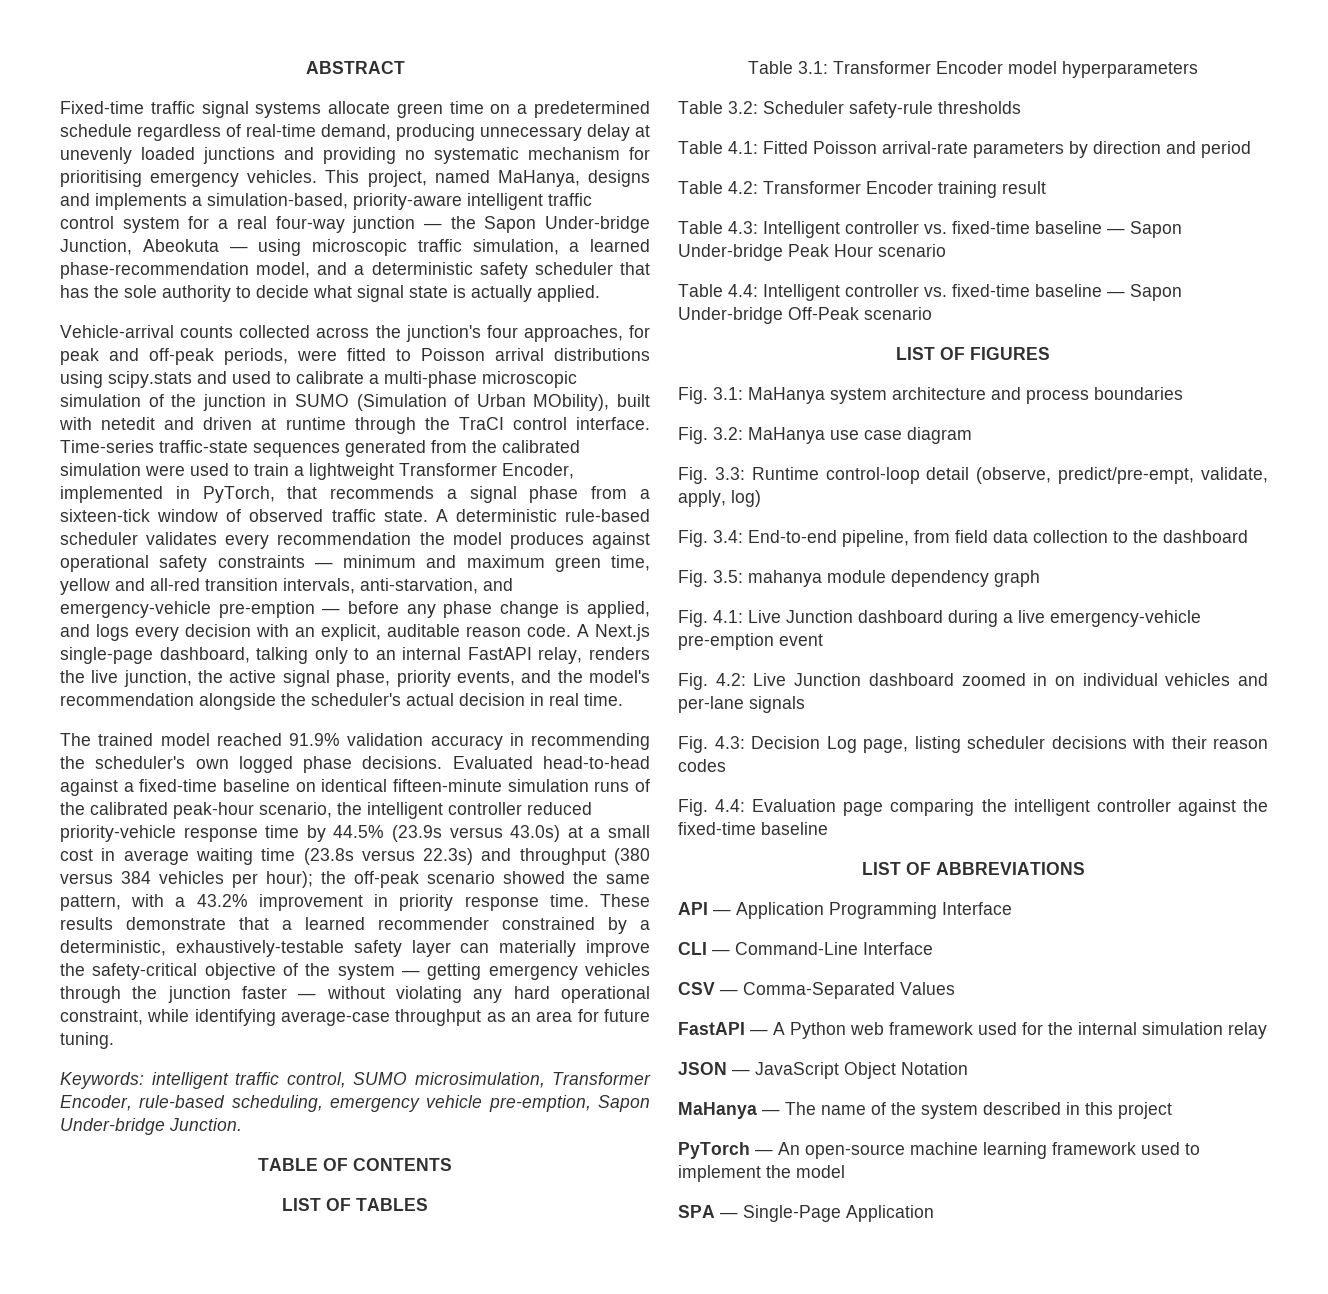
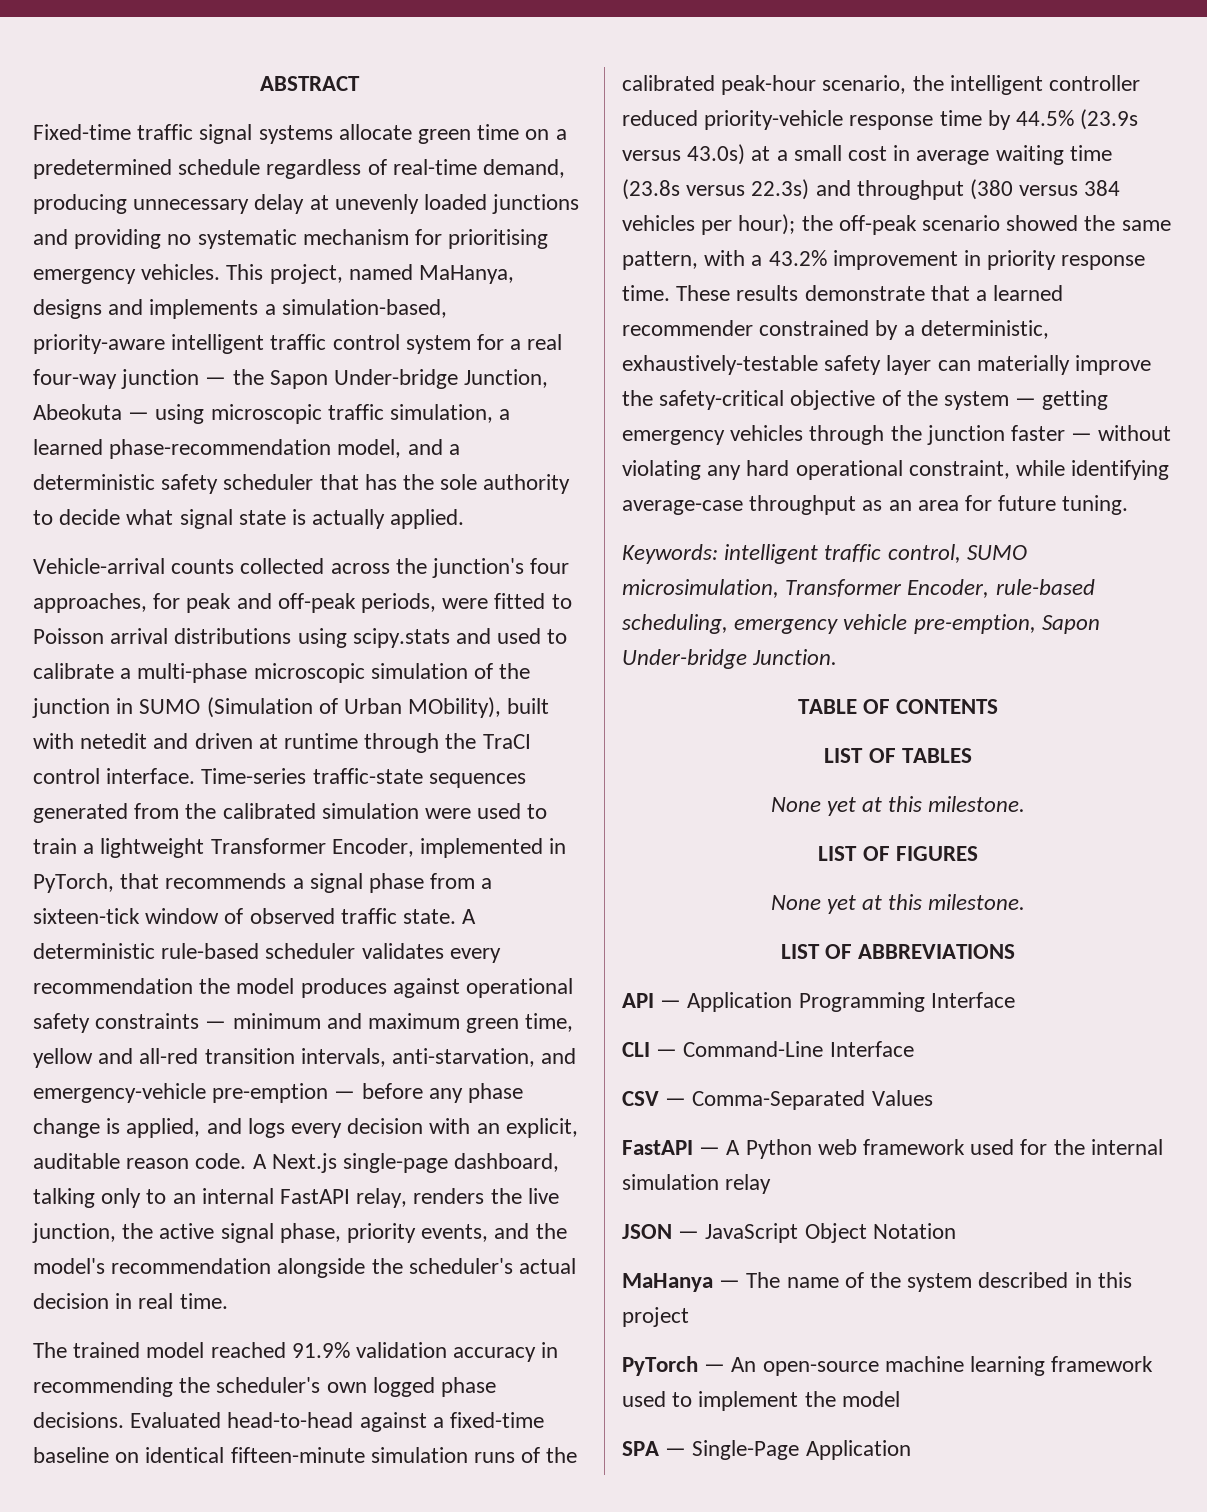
[748,61,1198,78] [678,101,1021,118] [678,141,1251,158] [678,181,1046,198] [678,221,1182,238] [678,244,946,261] [678,284,1182,301] [678,307,932,324] [896,347,1050,360] [678,387,1183,404] [678,427,972,444] [678,467,1268,484] [678,490,761,507] [678,530,1248,547] [678,570,1040,587] [678,610,1201,627] [678,633,823,650] [678,673,1268,690] [678,696,805,713] [678,736,1268,753] [678,759,726,772] [678,799,1268,816] [678,822,828,835] Table 3.1: Transformer Encoder model hyperparameters // Table 3.2: Scheduler safety-rule thresholds // Table 4.1: Fitted Poisson arrival-rate parameters by direction and period // Table 4.2: Transformer Encoder training result // Table 4.3: Intelligent controller vs. fixed-time baseline — Sapon Under-bridge Peak Hour scenario // Table 4.4: Intelligent controller vs. fixed-time baseline — Sapon Under-bridge Off-Peak scenario // LIST OF FIGURES // Fig. 3.1: MaHanya system architecture and process boundaries // Fig. 3.2: MaHanya use case diagram // Fig. 3.3: Runtime control-loop detail (observe, predict/pre-empt, validate, apply, log) // Fig. 3.4: End-to-end pipeline, from field data collection to the dashboard // Fig. 3.5: mahanya module dependency graph // Fig. 4.1: Live Junction dashboard during a live emergency-vehicle pre-emption event // Fig. 4.2: Live Junction dashboard zoomed in on individual vehicles and per-lane signals // Fig. 4.3: Decision Log page, listing scheduler decisions with their reason codes // Fig. 4.4: Evaluation page comparing the intelligent controller against the fixed-time baseline -> [770,796,1026,816] [818,846,978,861] [770,894,1026,914] None yet at this milestone. // LIST OF FIGURES // None yet at this milestone.

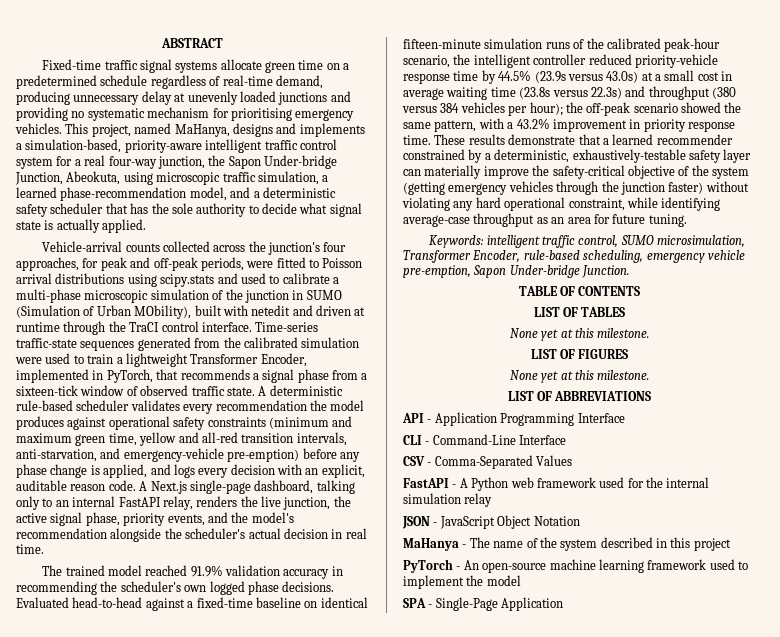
[121,369,227,389] junction — -> [157,156,205,169] junction,
[33,404,150,420] Abeokuta — -> [66,171,121,185] Abeokuta,
[205,1013,321,1029] — minimum -> [268,417,329,429] (minimum
[212,1083,356,1103] pre-emption — -> [227,449,300,462] pre-emption)
[1015,390,1109,410] — getting -> [403,182,445,195] (getting
[1011,425,1093,441] faster — -> [668,182,704,194] faster)
[660,1000,682,1008] — -> [427,419,432,423] -
[656,1049,678,1057] — -> [425,441,430,445] -
[665,1098,687,1106] — -> [427,462,432,466] -
[699,1147,721,1155] — -> [452,484,457,488] -
[678,1231,700,1239] — -> [433,522,438,526] -
[719,1280,741,1288] — -> [462,544,467,548] -
[704,1364,726,1372] — -> [456,566,461,570] -
[665,1448,687,1456] — -> [428,604,433,608] -

